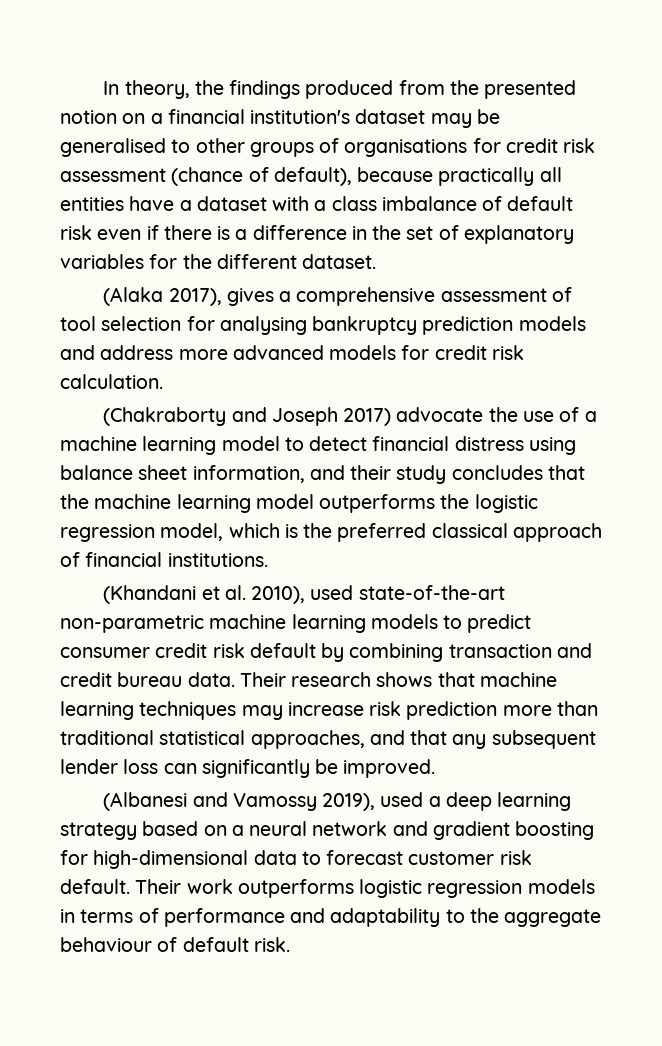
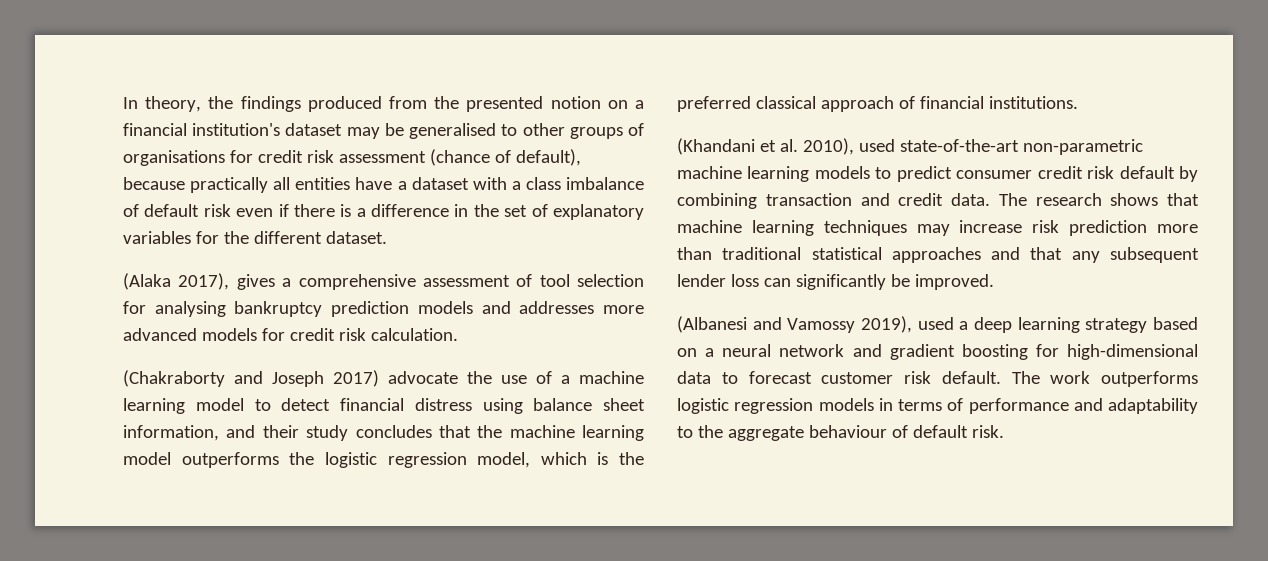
[100,345,174,360] address -> [519,301,595,314] addresses
[117,672,286,687] bureau data. Their -> [951,193,1027,206] data. The
[250,730,365,749] approaches, -> [891,247,981,263] approaches
[135,879,182,894] Their -> [1011,371,1040,384] The

